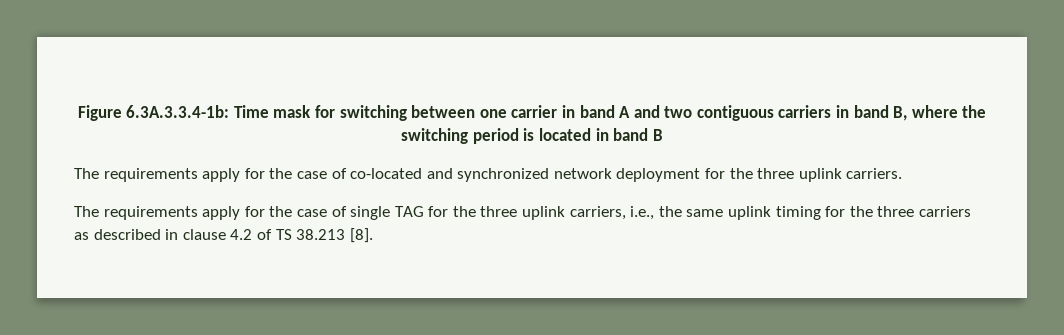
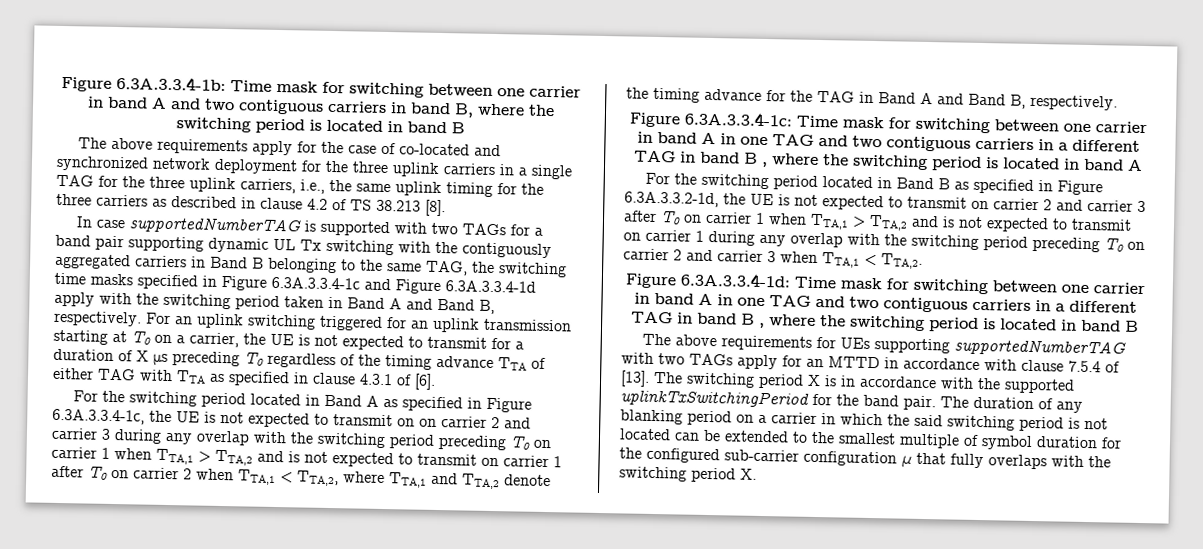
(99, 173) none -> [111,137,154,150] above
[846,168,903,179] [74,206,347,220] carriers. // The requirements apply for the case of -> [443,163,527,176] carriers in a
(373, 235) none -> [76,216,544,237] [55,234,552,259] [55,253,567,278] [54,272,536,295] [54,291,495,315] [53,310,572,333] [53,329,524,351] [53,348,546,371] [52,367,436,390] [73,390,533,413] [52,408,531,429] [51,427,551,451] [51,446,562,468] [51,465,551,490] [626,87,1118,111] [629,111,1147,134] [636,131,1140,152] [633,150,1143,172] [645,172,1104,196] [624,191,1146,213] [623,210,1132,233] [623,229,1145,253] [623,248,923,269] [625,272,1145,295] [633,292,1137,313] [631,311,1139,332] [642,333,1127,357] [621,352,1120,373] [620,370,1075,394] [620,389,1083,413] [620,409,1108,432] [619,428,1122,450] [619,447,1111,470] [619,466,757,483] // In case supportedNumberTAG is supported with two TAGs for a band pair supporting dynamic UL Tx switching with the contiguously aggregated carriers in Band B belonging to the same TAG, the switching time masks specified in Figure 6.3A.3.3.4-1c and Figure 6.3A.3.3.4-1d apply with the switching period taken in Band A and Band B, respectively. For an uplink switching triggered for an uplink transmission starting at T0 on a carrier, the UE is not expected to transmit for a duration of X μs preceding T0 regardless of the timing advance TTA of either TAG with TTA as specified in clause 4.3.1 of [6]. // For the switching period located in Band A as specified in Figure 6.3A.3.3.4-1c, the UE is not expected to transmit on on carrier 2 and carrier 3 during any overlap with the switching period preceding T0 on carrier 1 when TTA,1 > TTA,2 and is not expected to transmit on carrier 1 after T0 on carrier 2 when TTA,1 < TTA,2, where TTA,1 and TTA,2 denote the timing advance for the TAG in Band A and Band B, respectively. // Figure 6.3A.3.3.4-1c: Time mask for switching between one carrier in band A in one TAG and two contiguous carriers in a different TAG in band B , where the switching period is located in band A // For the switching period located in Band B as specified in Figure 6.3A.3.3.2-1d, the UE is not expected to transmit on carrier 2 and carrier 3 after T0 on carrier 1 when TTA,1 > TTA,2 and is not expected to transmit on carrier 1 during any overlap with the switching period preceding T0 on carrier 2 and carrier 3 when TTA,1 < TTA,2. // Figure 6.3A.3.3.4-1d: Time mask for switching between one carrier in band A in one TAG and two contiguous carriers in a different TAG in band B , where the switching period is located in band B // The above requirements for UEs supporting supportedNumberTAG with two TAGs apply for an MTTD in accordance with clause 7.5.4 of [13]. The switching period X is in accordance with the supported uplinkTxSwitchingPeriod for the band pair. The duration of any blanking period on a carrier in which the said switching period is not located can be extended to the smallest multiple of symbol duration for the configured sub-carrier configuration μ that fully overlaps with the switching period X.

